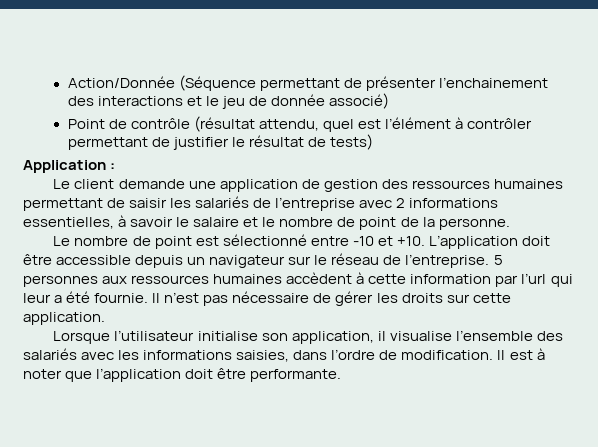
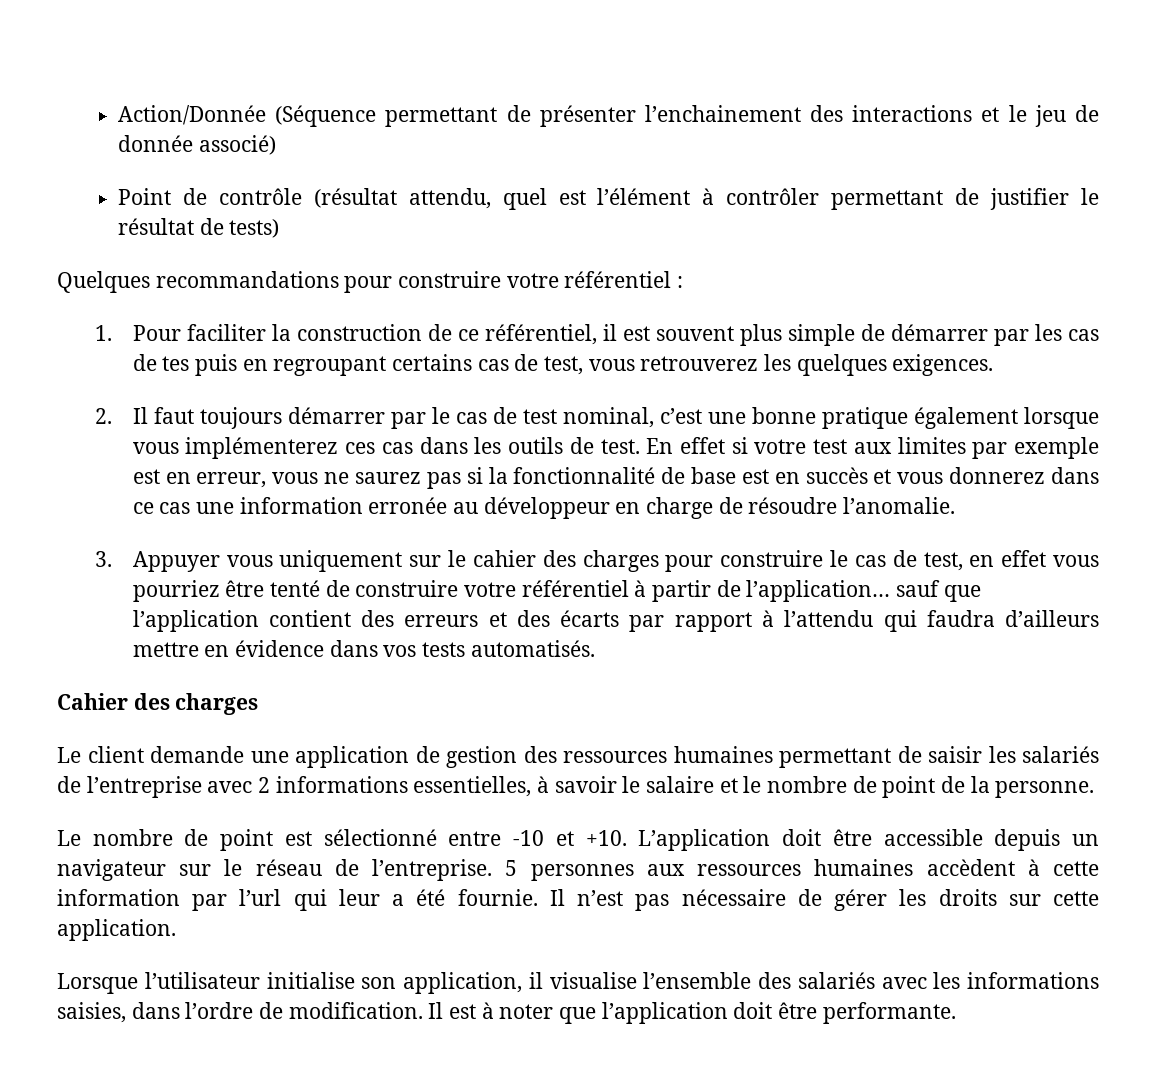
[23,160,116,173] Application : -> [57,271,684,293] [94,324,1099,346] [132,354,994,376] [94,407,1099,429] [132,437,1099,459] [132,467,1100,489] [132,497,956,519] [94,550,1099,572] [132,580,981,602] [132,610,1099,632] [132,640,595,657] [57,693,259,715] Quelques recommandations pour construire votre référentiel : // 1. Pour faciliter la construction de ce référentiel, il est souvent plus simple de démarrer par les cas de tes puis en regroupant certains cas de test, vous retrouverez les quelques exigences. // 2. Il faut toujours démarrer par le cas de test nominal, c’est une bonne pratique également lorsque vous implémenterez ces cas dans les outils de test. En effet si votre test aux limites par exemple est en erreur, vous ne saurez pas si la fonctionnalité de base est en succès et vous donnerez dans ce cas une information erronée au développeur en charge de résoudre l’anomalie. // 3. Appuyer vous uniquement sur le cahier des charges pour construire le cas de test, en effet vous pourriez être tenté de construire votre référentiel à partir de l’application… sauf que l’application contient des erreurs et des écarts par rapport à l’attendu qui faudra d’ailleurs mettre en évidence dans vos tests automatisés. // Cahier des charges

